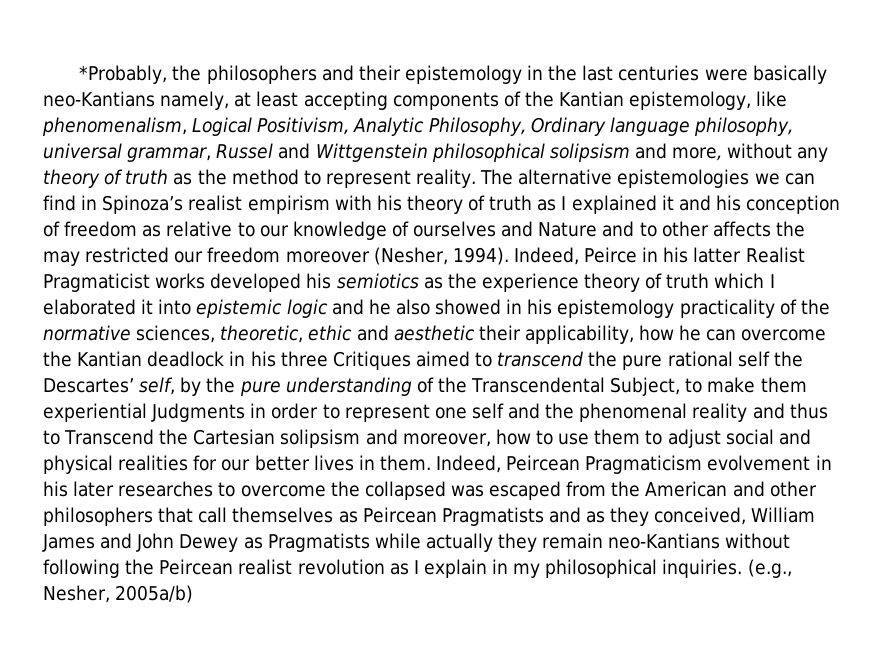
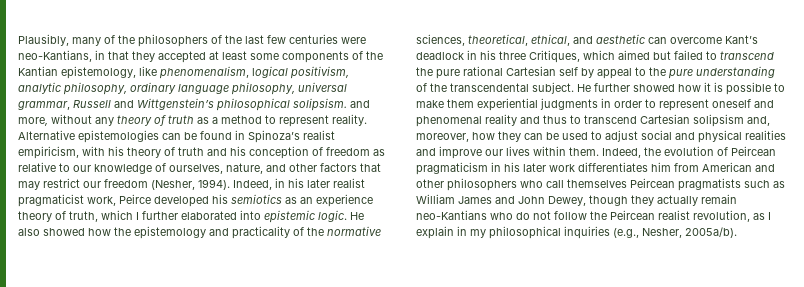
[79,65,544,84] *Probably, the philosophers and their epistemology in -> [18,34,222,47] Plausibly, many of the philosophers of
(614, 73) none -> [267,35,286,44] few
[752,65,827,84] [43,91,230,110] basically neo-Kantians namely, -> [18,50,206,63] neo-Kantians, in that they accepted
[303,91,388,110] accepting -> [250,53,279,60] some
[192,117,793,136] [43,143,630,162] Logical Positivism, Analytic Philosophy, Ordinary language philosophy, universal grammar, Russel and Wittgenstein philosophical solipsism -> [252,66,349,79] [18,82,347,95] [18,98,347,111] logical positivism, analytic philosophy, ordinary language philosophy, universal grammar, Russell and Wittgenstein’s philosophical solipsism.
[197,169,227,185] the -> [212,117,218,124] a
[480,169,815,188] [43,195,76,211] The alternative epistemologies we can find -> [18,130,232,143] Alternative epistemologies can be found
[247,195,330,214] empirism -> [18,146,79,159] empiricism,
[537,195,674,214] as I explained it -> (204, 151) none
[413,221,805,237] [43,247,170,266] ourselves and Nature and to other affects the may restricted -> [169,163,381,174] [18,178,80,190] ourselves, nature, and other factors that may restrict
[285,251,370,263] moreover -> (148, 183) none
[584,247,805,263] [43,273,206,292] Peirce in his latter Realist Pragmaticist works -> [275,178,365,188] [18,194,151,207] in his later realist pragmaticist work, Peirce
[447,273,477,289] the -> [300,197,313,204] an
[666,273,710,289] truth -> [69,211,98,222] truth,
[43,299,675,318] elaborated it into epistemic logic and he also showed in his epistemology -> [142,210,364,223] [18,226,229,239] further elaborated into epistemic logic. He also showed how the epistemology and
[220,325,827,344] [43,351,470,370] theoretic, ethic and aesthetic their applicability, how he can overcome the Kantian deadlock in his three Critiques aimed -> [468,34,758,46] [416,50,703,63] theoretical, ethical, and aesthetic can overcome Kant’s deadlock in his three Critiques, which aimed but failed
[737,351,803,367] [43,377,202,396] self the Descartes’ self, by -> [506,66,646,79] Cartesian self by appeal to
[471,377,681,396] Transcendental Subject, -> [450,82,771,95] transcendental subject. He further showed how it is possible
[151,403,246,422] Judgments -> [540,98,598,110] judgments
[434,403,575,419] one self and the -> [712,99,774,108] oneself and
[64,429,189,445] Transcend the -> [584,115,637,124] transcend
[365,429,398,445] and -> [747,116,770,126] and,
[536,429,641,445] to use them -> [498,131,588,142] they can be used
[193,455,832,474] [43,481,641,500] for our better lives in them. Indeed, Peircean Pragmaticism evolvement in his later researches to overcome the collapsed was escaped from the -> [416,146,776,159] [416,162,699,175] and improve our lives within them. Indeed, the evolution of Peircean pragmaticism in his later work differentiates him from
[158,507,194,523] that -> [520,180,543,188] who
[338,507,816,526] [42,533,791,552] [43,559,120,578] as Peircean Pragmatists and as they conceived, William James and John Dewey as Pragmatists while actually they remain neo-Kantians without following -> [630,178,785,191] [416,194,737,206] [416,210,587,220] Peircean pragmatists such as William James and John Dewey, though they actually remain neo-Kantians who do not follow
[297,559,385,575] revolution -> [693,210,750,222] revolution,
[662,559,743,578] inquiries. -> [564,226,610,239] inquiries
[115,585,194,603] 2005a/b) -> [685,227,737,238] 2005a/b).

